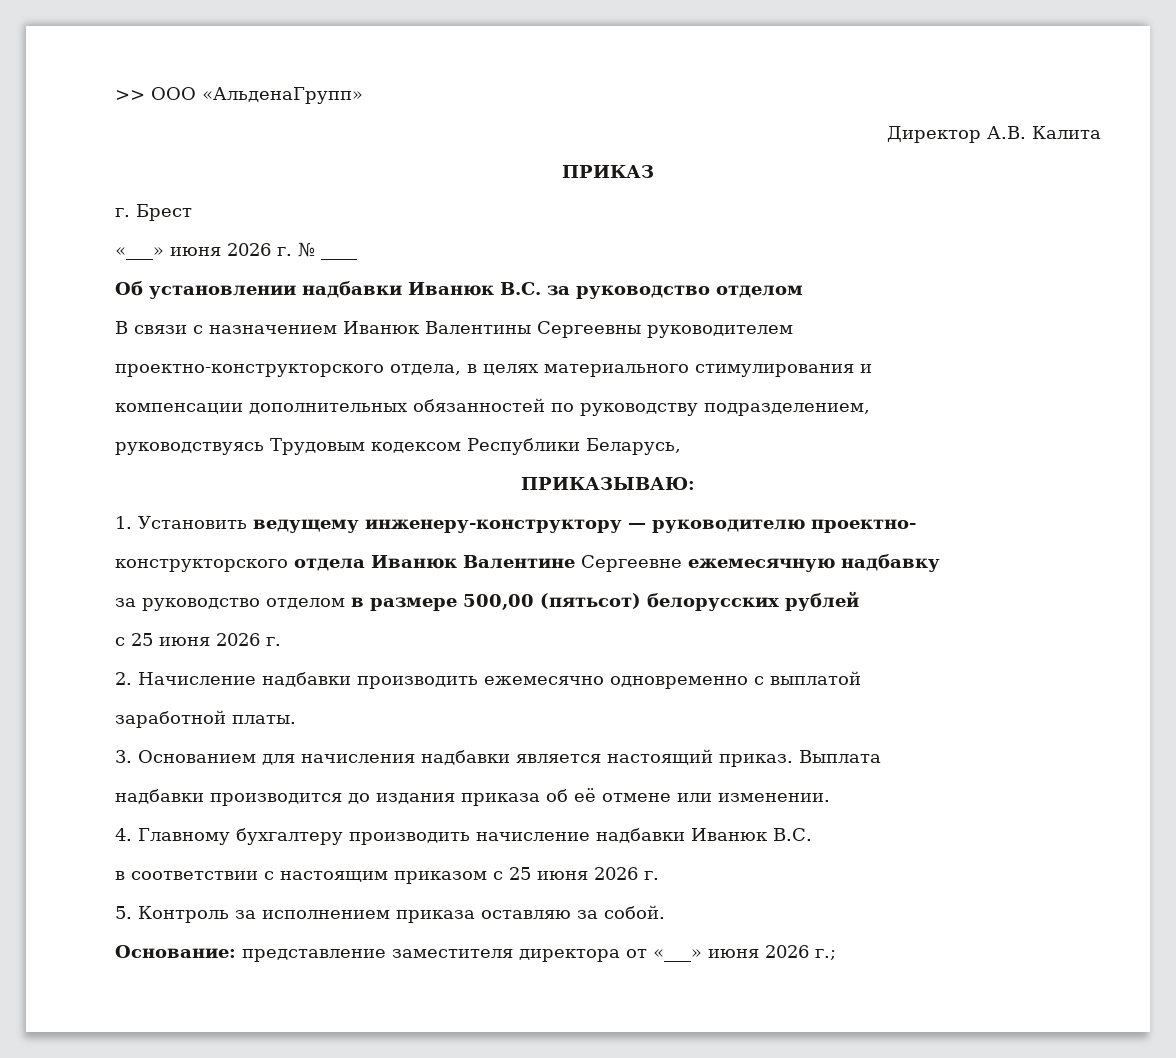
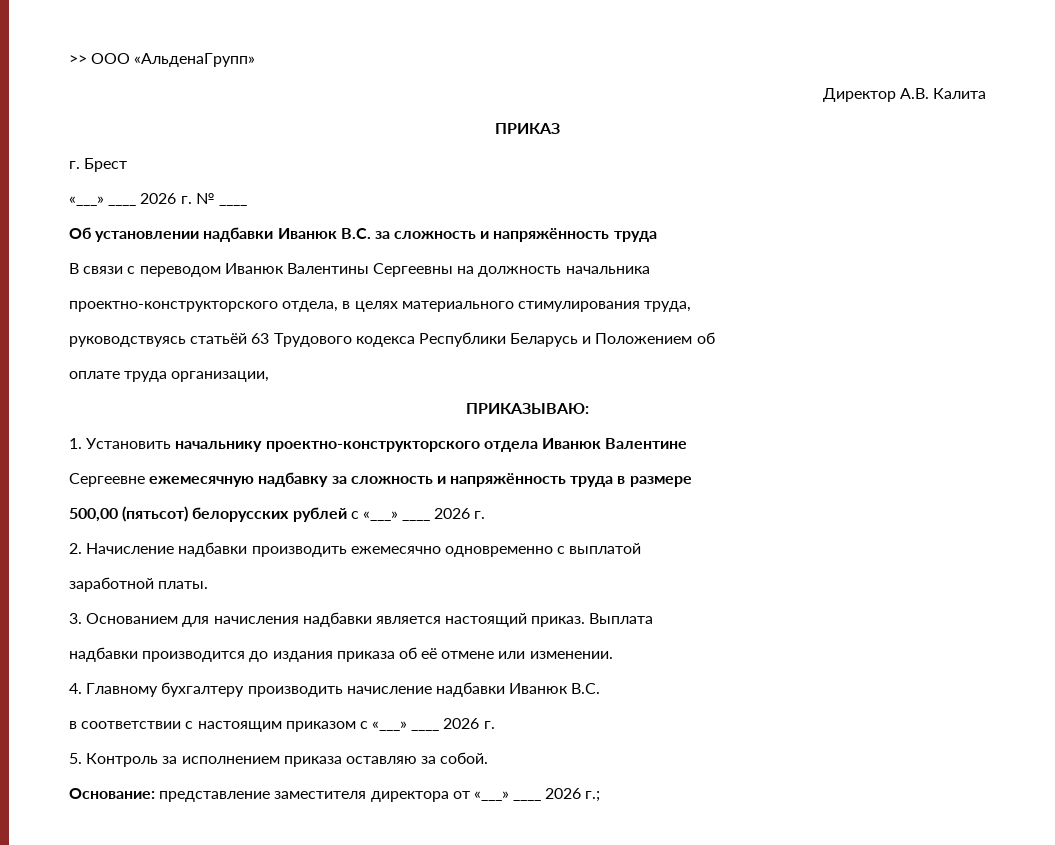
[170,247,221,256] июня -> [108,204,137,206] ____
[576,285,803,299] руководство отделом -> [394,228,657,242] сложность и напряжённость труда
[209,325,337,334] назначением -> [139,266,221,277] переводом
[647,325,793,338] руководителем -> [457,266,650,277] на должность начальника
[860,364,872,373] [115,398,870,416] [115,438,681,455] [521,477,695,490] [115,516,916,533] [115,559,288,572] и // компенсации дополнительных обязанностей по руководству подразделением, // руководствуясь Трудовым кодексом Республики Беларусь, // ПРИКАЗЫВАЮ: // 1. Установить ведущему инженеру-конструктору — руководителю проектно- // конструкторского -> [644,301,692,312] [69,332,715,347] [69,371,270,382] [466,403,589,414] [69,438,480,452] труда, // руководствуясь статьёй 63 Трудового кодекса Республики Беларусь и Положением об // оплате труда организации, // ПРИКАЗЫВАЮ: // 1. Установить начальнику проектно-конструкторского
(575, 562) none -> (688, 443) //
[115,598,345,611] // за руководство отделом -> [331,473,614,487] за сложность и напряжённость труда
(457, 604) none -> (692, 481) //
[115,633,210,646] // с 25 июня -> [350,511,431,521] с «___» ____
[509,867,588,880] 25 июня -> [372,721,440,731] «___» ____
[708,949,759,958] июня -> [513,799,542,801] ____

